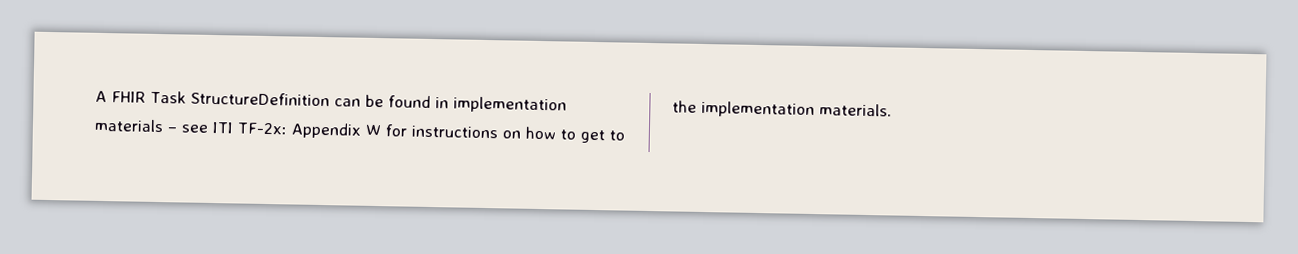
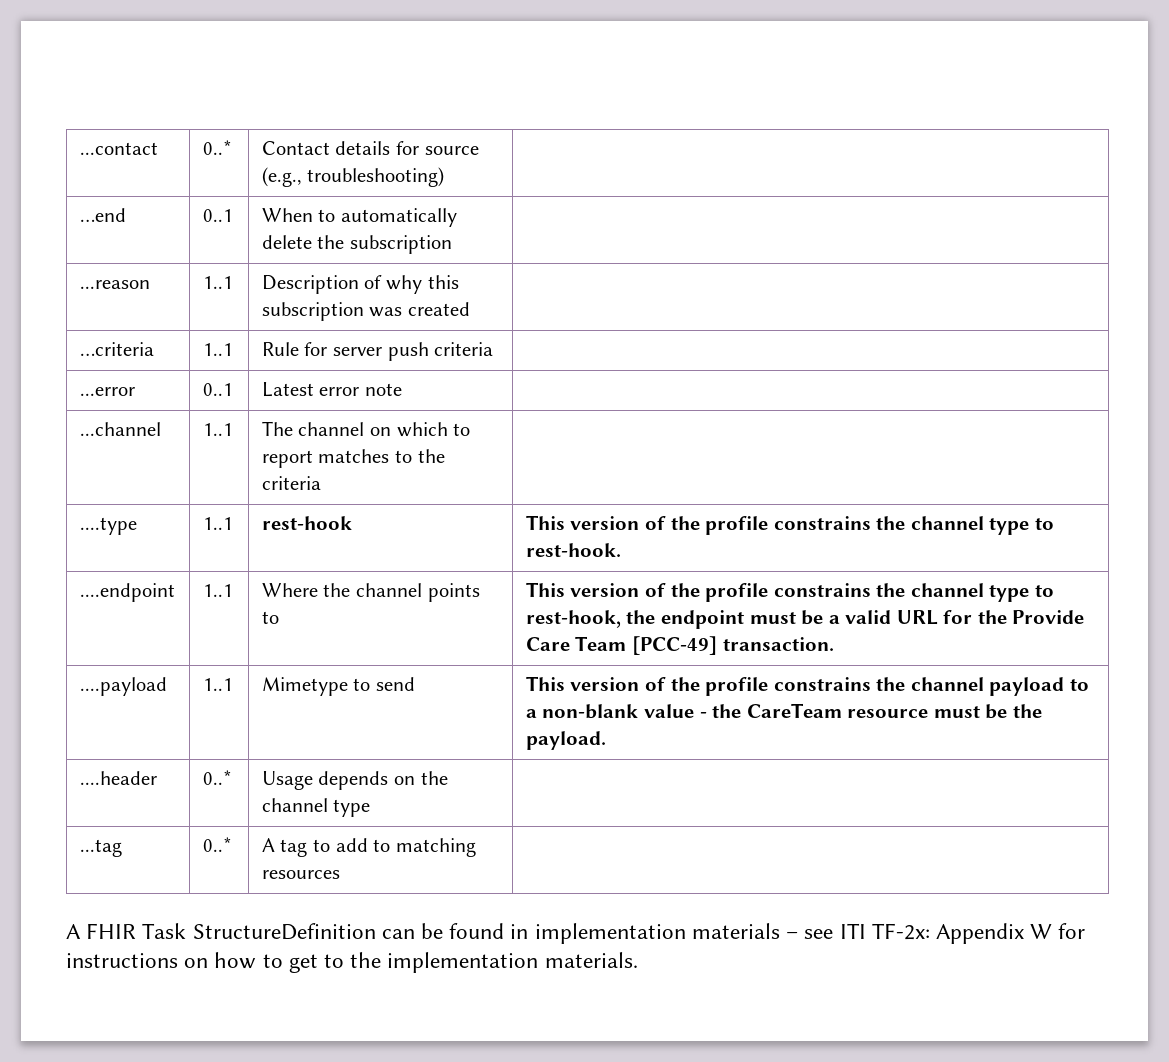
(95, 96) none -> [79,142,158,155] [202,140,232,155] [261,141,479,155] [261,167,445,187] [79,208,126,222] [202,209,233,222] [261,208,458,227] [261,235,453,254] [79,280,150,289] [202,276,233,289] [261,275,459,294] [261,302,471,321] [79,342,154,356] [202,343,233,356] [261,342,494,361] [79,387,135,396] [202,383,233,396] [261,382,403,397] [79,422,161,436] [202,423,233,436] [261,421,471,437] [261,449,445,468] [261,476,321,490] [79,517,137,535] [202,517,233,530] [261,516,352,530] [525,515,1054,535] [525,543,621,557] [79,583,175,602] [202,584,233,597] [261,583,480,602] [261,611,279,624] [525,582,1054,602] [525,610,1085,629] [525,636,834,655] [79,677,167,696] [202,678,233,691] [261,677,416,696] [525,676,1089,696] [525,703,1042,719] [525,731,606,750] [79,771,157,785] [202,770,232,785] [261,771,448,790] [261,798,371,817] [79,839,122,857] [202,837,232,852] [261,838,476,857] [261,870,340,879] ...contact | 0..* | Contact details for source (e.g., troubleshooting) | // …end | 0..1 | When to automatically delete the subscription | // ...reason | 1..1 | Description of why this subscription was created | // …criteria | 1..1 | Rule for server push criteria | // ...error | 0..1 | Latest error note | // ...channel | 1..1 | The channel on which to report matches to the criteria | // ....type | 1..1 | rest-hook | This version of the profile constrains the channel type to rest-hook. // ....endpoint | 1..1 | Where the channel points to | This version of the profile constrains the channel type to rest-hook, the endpoint must be a valid URL for the Provide Care Team [PCC-49] transaction. // ....payload | 1..1 | Mimetype to send | This version of the profile constrains the channel payload to a non-blank value - the CareTeam resource must be the payload. // ....header | 0..* | Usage depends on the channel type | // ...tag | 0..* | A tag to add to matching resources | //

